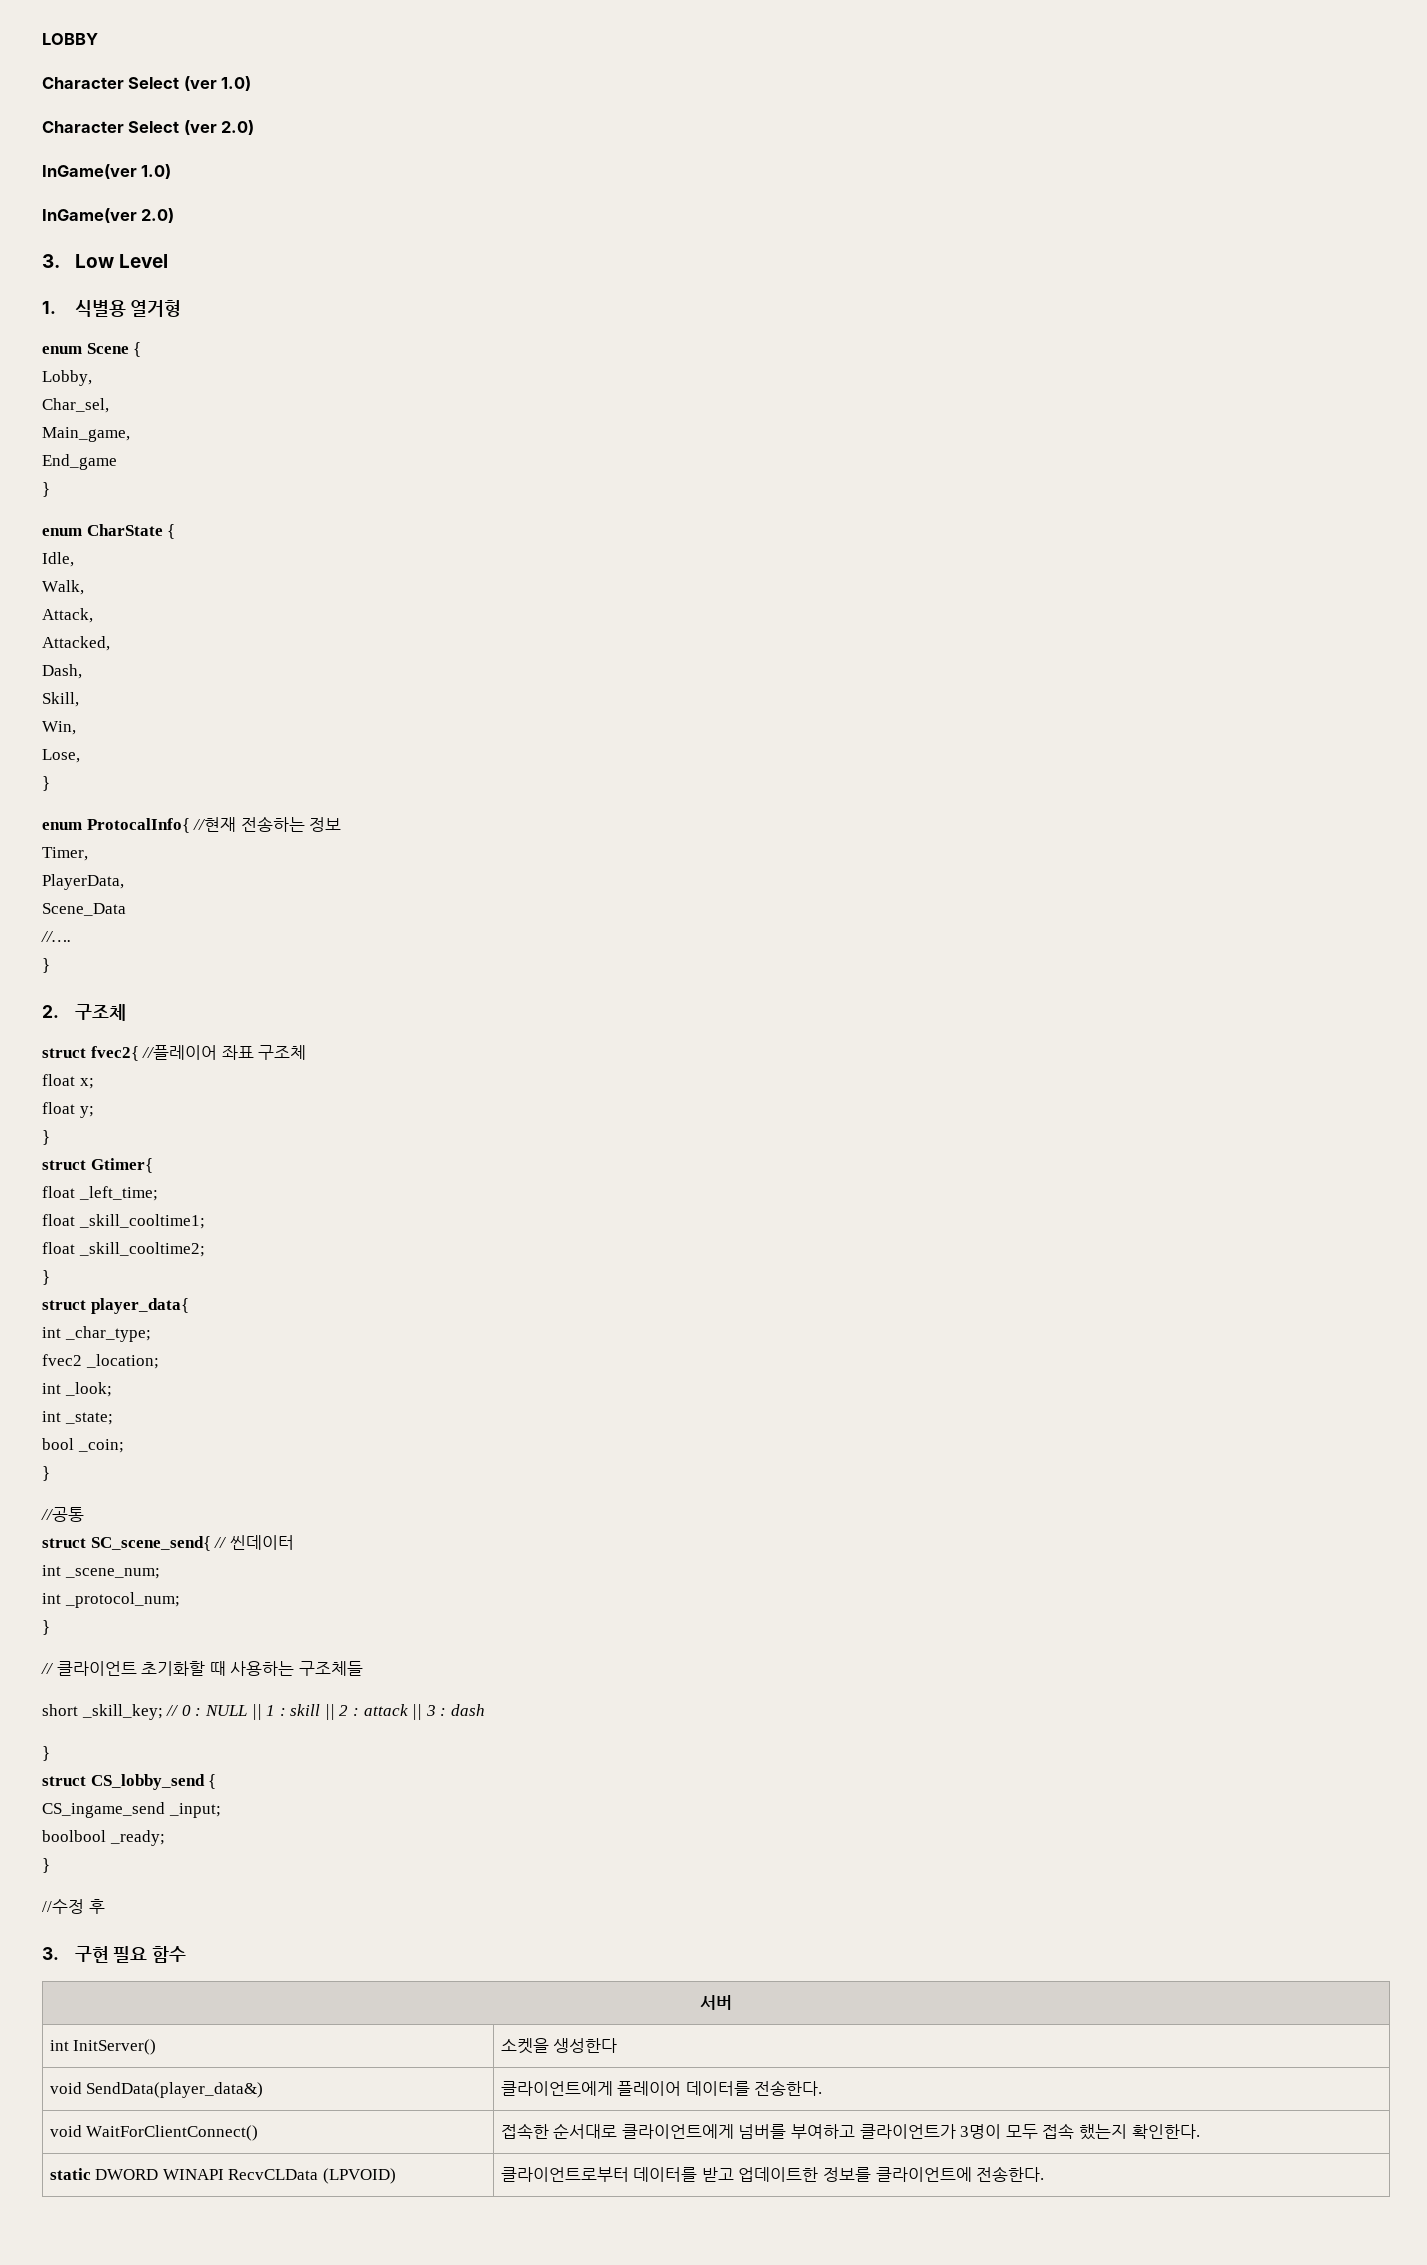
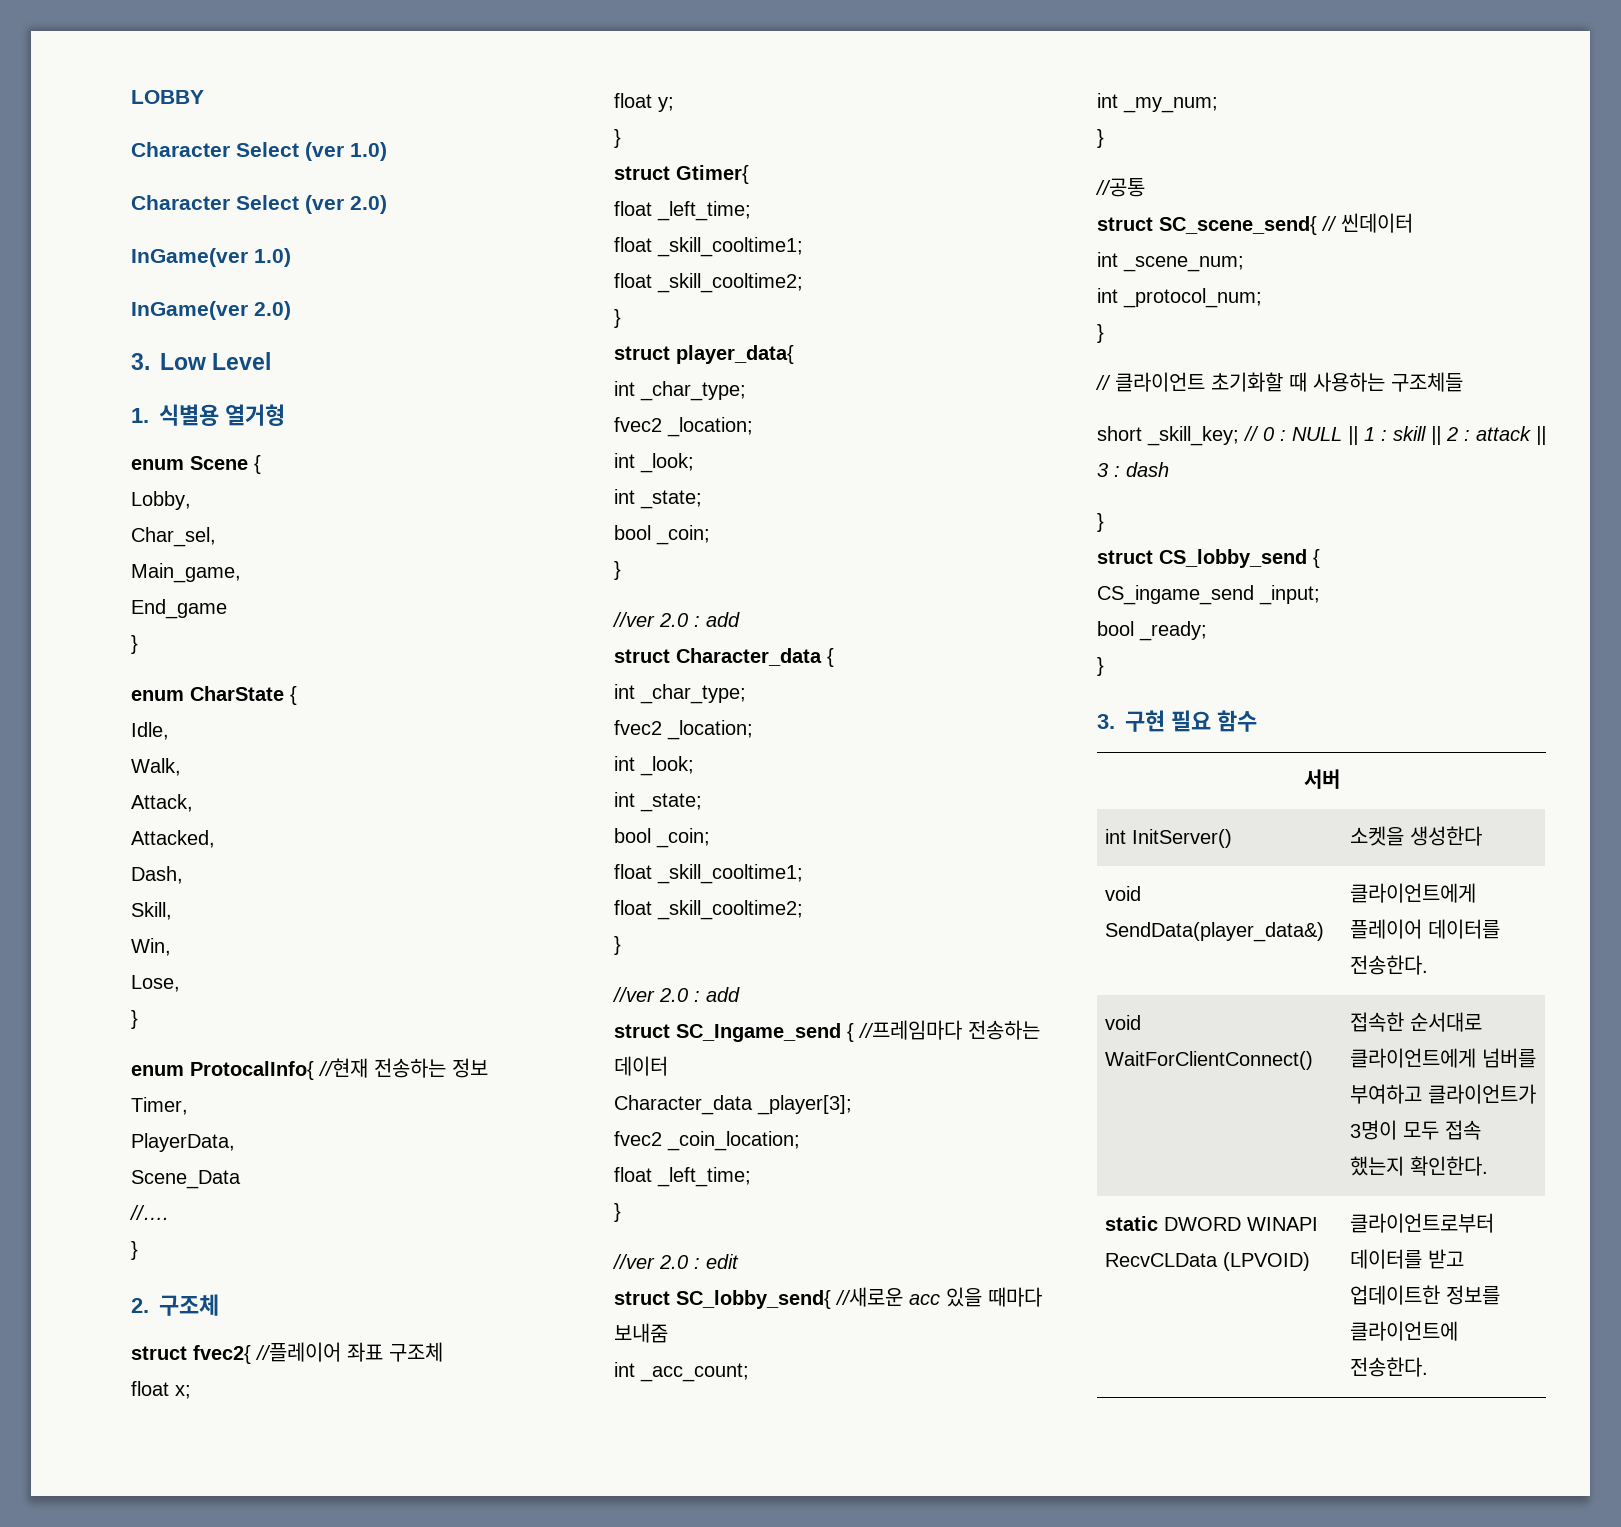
(50, 1473) none -> [612,612,740,627] [614,648,834,667] [614,684,746,704] [614,720,753,740] [614,756,694,776] [614,792,702,812] [614,828,710,848] [614,864,803,884] [614,900,803,920] [614,936,621,955] [612,987,740,1002] [614,1020,1040,1042] [614,1056,668,1076] [614,1095,852,1115] [614,1131,800,1151] [614,1167,751,1187] [614,1203,621,1222] [612,1254,739,1269] [614,1287,1042,1309] [614,1323,668,1343] [614,1362,749,1382] [1097,93,1218,113] [1097,129,1104,148] // //ver 2.0 : add // struct Character_data { // int _char_type; // fvec2 _location; // int _look; // int _state; // bool _coin; // float _skill_cooltime1; // float _skill_cooltime2; // } // //ver 2.0 : add // struct SC_Ingame_send { //프레임마다 전송하는 데이터 // Character_data _player[3]; // fvec2 _coin_location; // float _left_time; // } // //ver 2.0 : edit // struct SC_lobby_send{ //새로운 acc 있을 때마다 보내줌 // int _acc_count; // int _my_num; // }
[42,1830,106,1842] boolbool -> [1097,621,1134,636] bool
[42,1899,105,1914] // //수정 후 -> (1104, 666) none

